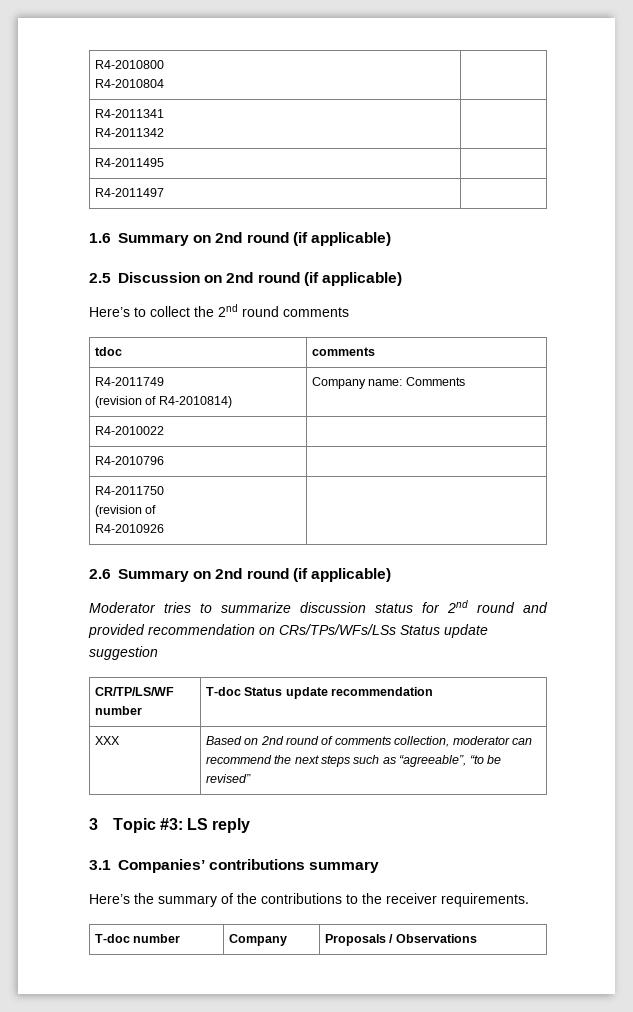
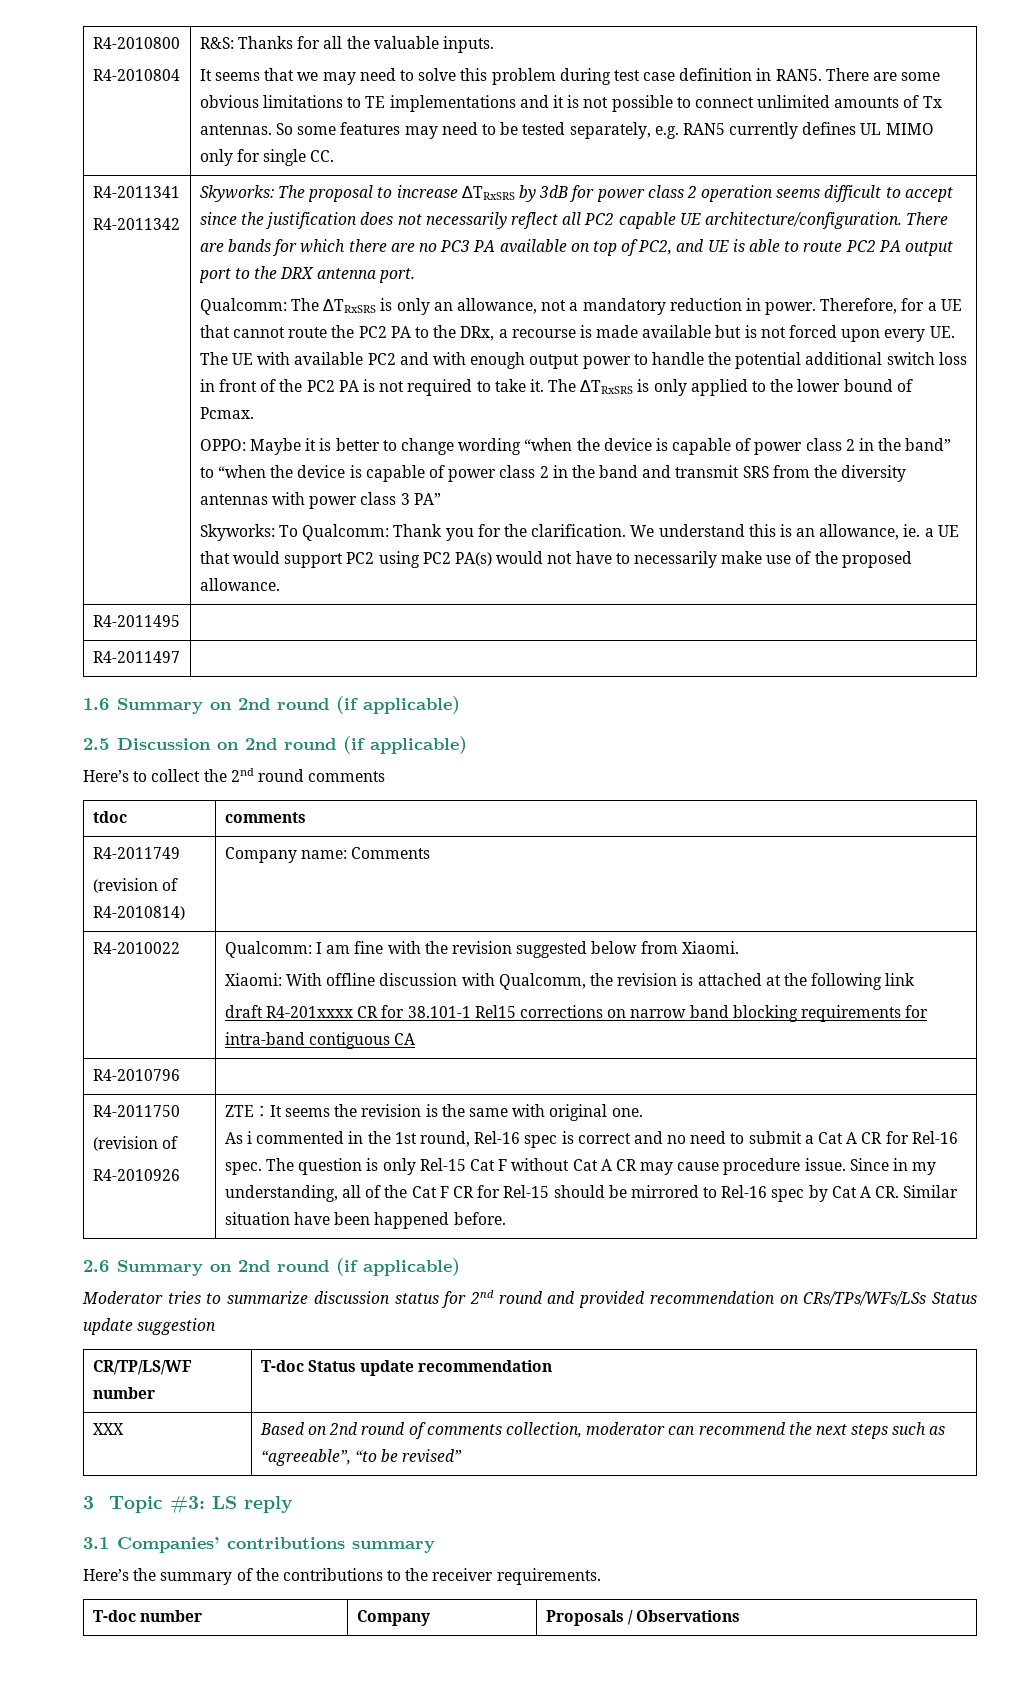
[94,109,164,118] [94,128,164,137] // R4-2011341 // R4-2011342 | -> [199,36,494,53] [199,68,941,85] [199,95,942,112] [199,122,934,139] [199,149,335,166] [92,186,180,198] [92,218,180,230] [199,185,953,202] [199,212,949,229] [199,239,953,256] [198,266,415,283] [199,298,962,315] [199,325,955,342] [199,352,967,369] [199,379,913,396] [199,407,254,419] [199,438,952,455] [199,465,907,482] [199,492,441,509] [199,524,959,541] [199,551,912,568] [199,578,280,591] R&S: Thanks for all the valuable inputs. // It seems that we may need to solve this problem during test case definition in RAN5. There are some obvious limitations to TE implementations and it is not possible to connect unlimited amounts of Tx antennas. So some features may need to be tested separately, e.g. RAN5 currently defines UL MIMO only for single CC. // R4-2011341 // R4-2011342 | Skyworks: The proposal to increase ∆TRxSRS by 3dB for power class 2 operation seems difficult to accept since the justification does not necessarily reflect all PC2 capable UE architecture/configuration. There are bands for which there are no PC3 PA available on top of PC2, and UE is able to route PC2 PA output port to the DRX antenna port. // Qualcomm: The ∆TRxSRS is only an allowance, not a mandatory reduction in power. Therefore, for a UE that cannot route the PC2 PA to the DRx, a recourse is made available but is not forced upon every UE. The UE with available PC2 and with enough output power to handle the potential additional switch loss in front of the PC2 PA is not required to take it. The ∆TRxSRS is only applied to the lower bound of Pcmax. // OPPO: Maybe it is better to change wording “when the device is capable of power class 2 in the band” to “when the device is capable of power class 2 in the band and transmit SRS from the diversity antennas with power class 3 PA” // Skyworks: To Qualcomm: Thank you for the clarification. We understand this is an allowance, ie. a UE that would support PC2 using PC2 PA(s) would not have to necessarily make use of the proposed allowance.
(164, 430) none -> [224,941,739,958] [224,973,916,990] [224,1005,929,1022] [224,1032,416,1049] Qualcomm: I am fine with the revision suggested below from Xiaomi. // Xiaomi: With offline discussion with Qualcomm, the revision is attached at the following link // draft R4-201xxxx CR for 38.101-1 Rel15 corrections on narrow band blocking requirements for intra-band contiguous CA
(164, 528) none -> [224,1104,643,1121] [224,1131,958,1148] [224,1158,937,1175] [224,1185,959,1202] [224,1212,506,1229] ZTE：It seems the revision is the same with original one. // As i commented in the 1st round, Rel-16 spec is correct and no need to submit a Cat A CR for Rel-16 spec. The question is only Rel-15 Cat F without Cat A CR may cause procedure issue. Since in my understanding, all of the Cat F CR for Rel-15 should be mirrored to Rel-16 spec by Cat A CR. Similar situation have been happened before.

